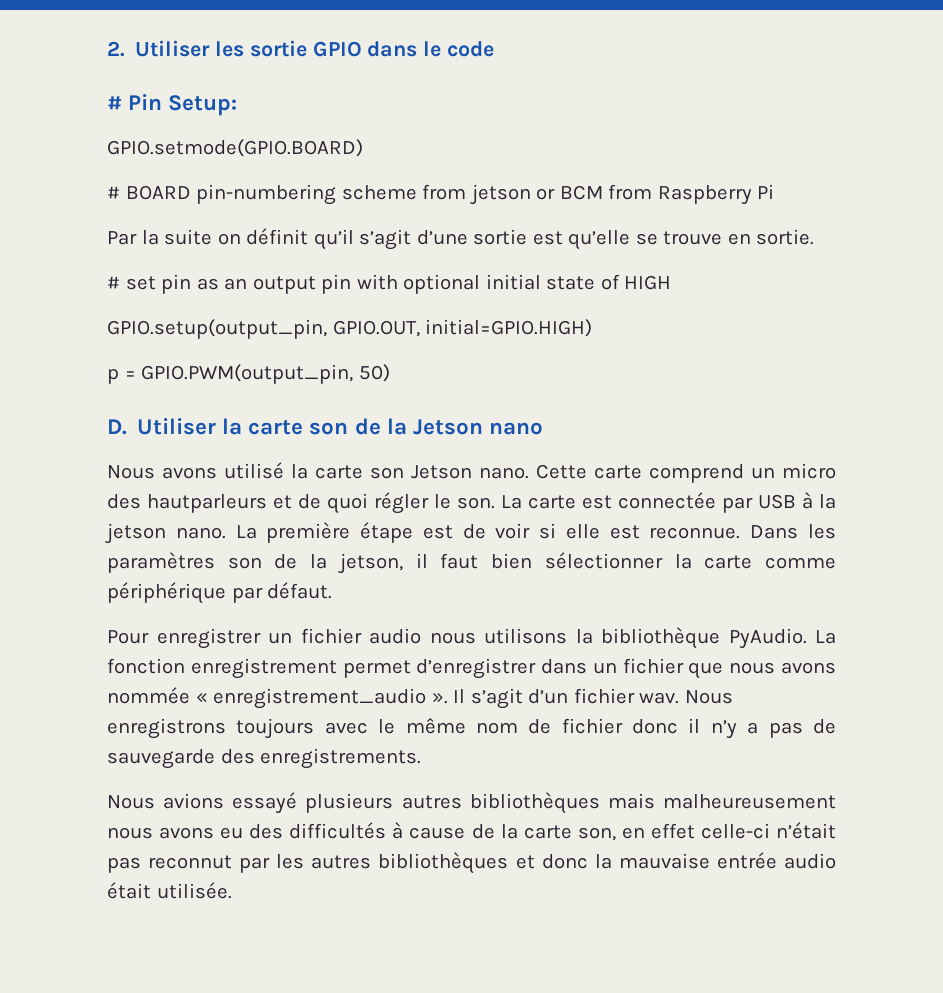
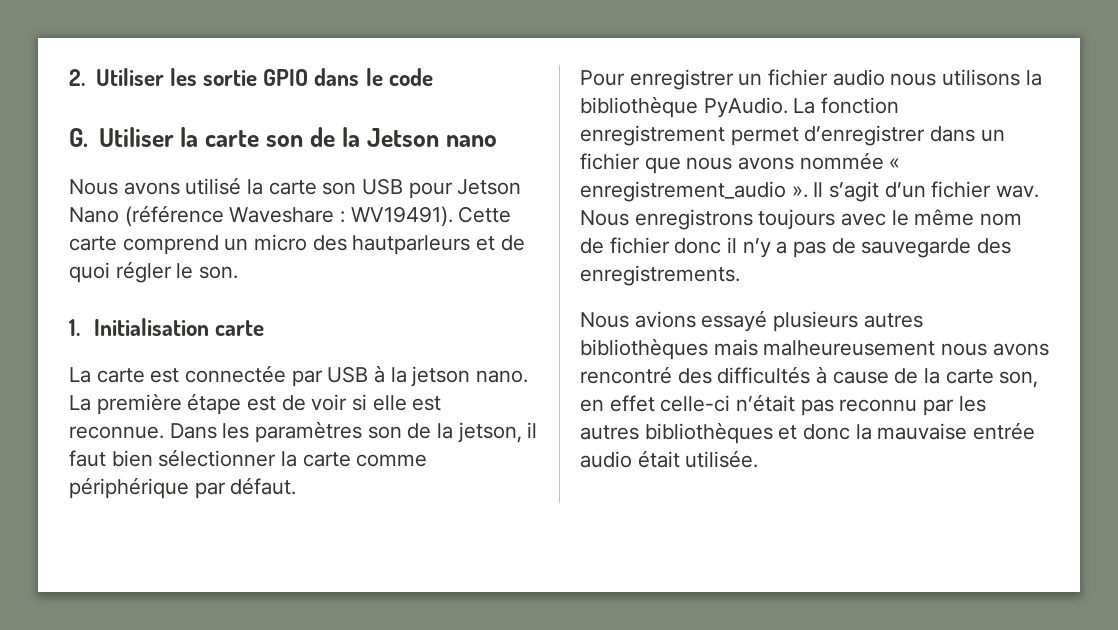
[107,94,238,116] [107,139,363,157] [107,184,775,205] [107,228,815,250] [107,274,672,294] [107,319,593,339] [107,364,390,384] [107,419,127,435] # Pin Setup: // GPIO.setmode(GPIO.BOARD) // # BOARD pin-numbering scheme from jetson or BCM from Raspberry Pi // Par la suite on définit qu’il s’agit d’une sortie est qu’elle se trouve en sortie. // # set pin as an output pin with optional initial state of HIGH // GPIO.setup(output_pin, GPIO.OUT, initial=GPIO.HIGH) // p = GPIO.PWM(output_pin, 50) // D. -> [69,128,88,147] G.
[411,465,529,479] Jetson nano. -> [362,178,522,199] [69,205,453,227] USB pour Jetson Nano (référence Waveshare : WV19491).
(495, 503) none -> [69,318,265,336] // 1. Initialisation carte //
[220,827,244,839] eu -> [580,366,672,384] rencontré
[148,855,233,869] reconnut -> [839,399,918,412] reconnu

